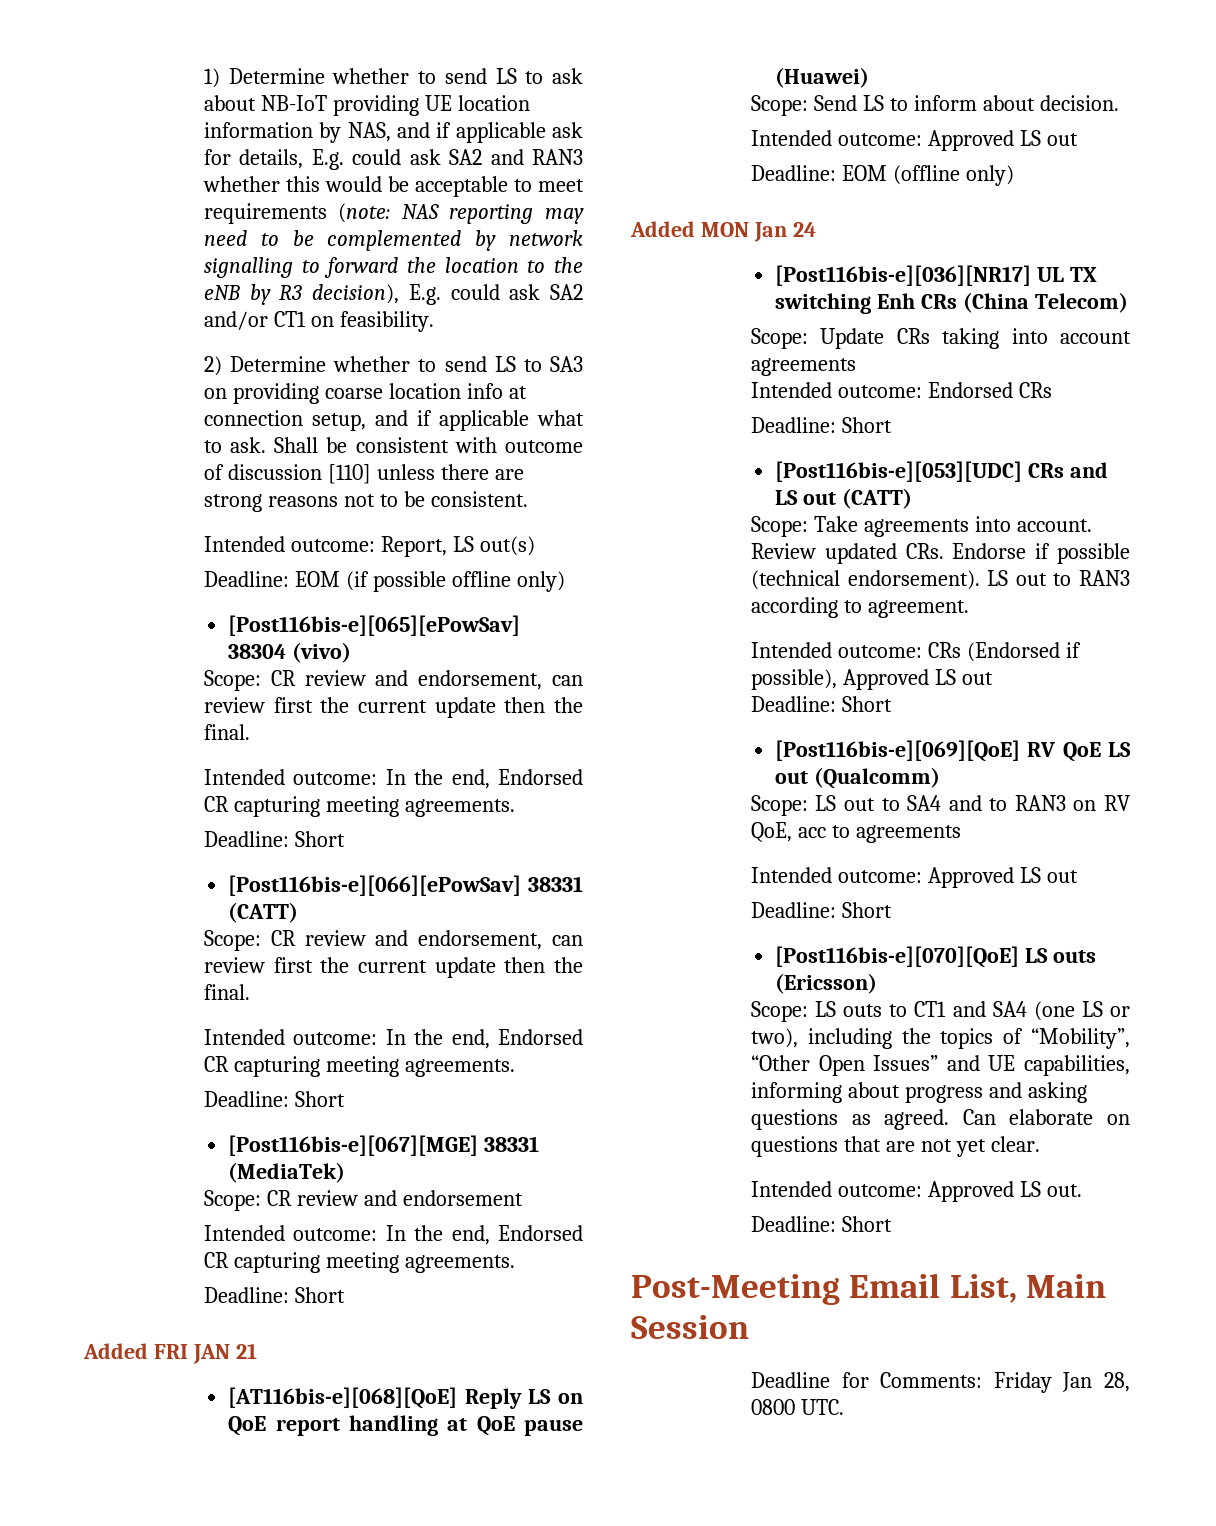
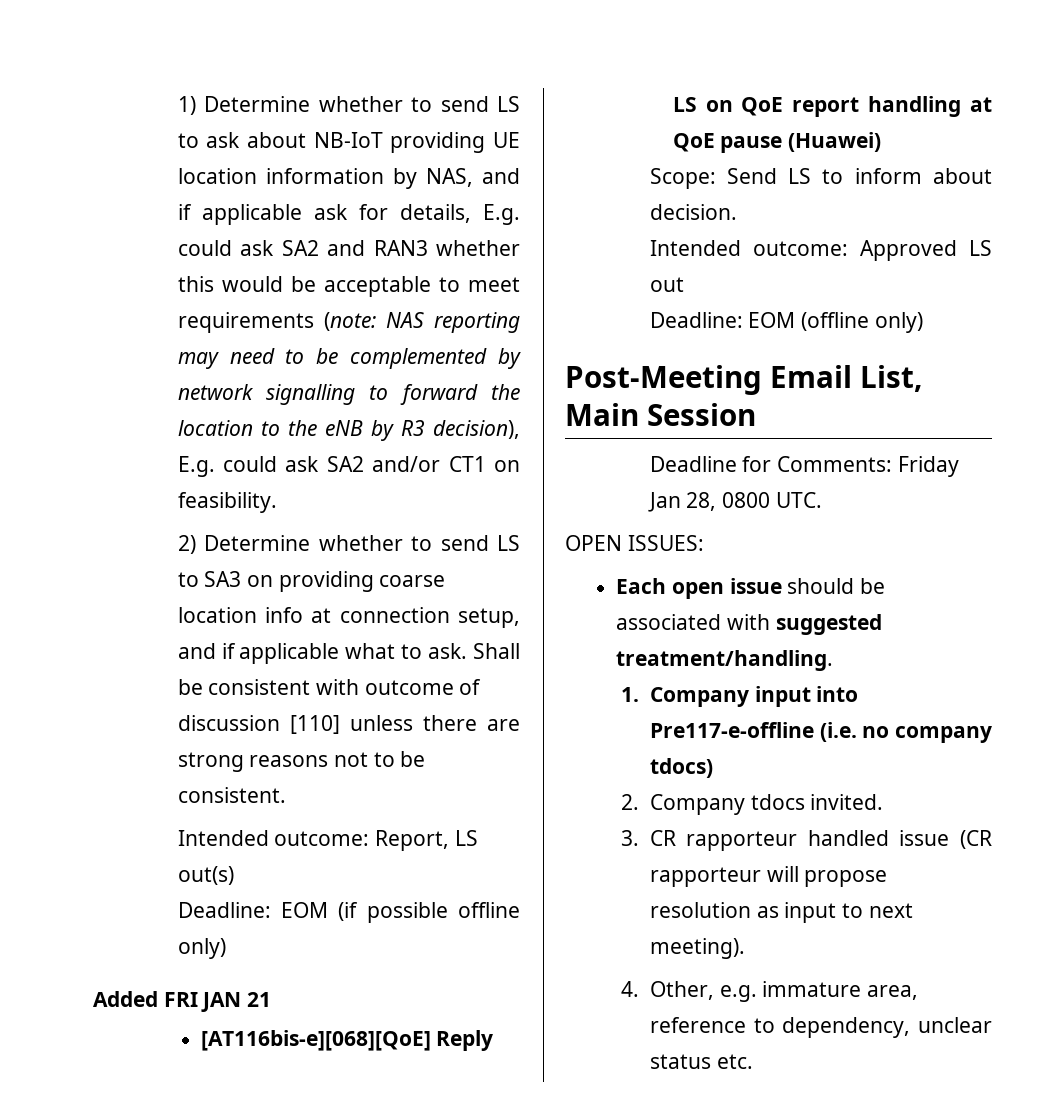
[228,615,521,636] [228,642,352,663] [203,670,583,691] [203,697,583,718] [203,724,250,740] [203,769,583,789] [203,796,515,817] [203,831,345,847] [228,875,583,896] [228,902,299,923] [203,930,583,951] [203,957,583,978] [203,984,250,1000] [203,1029,583,1049] [203,1056,515,1077] [203,1091,345,1107] [228,1135,540,1156] [228,1162,346,1183] [203,1190,523,1211] [203,1225,583,1245] [203,1252,515,1273] [203,1287,345,1303] // [Post116bis-e][065][ePowSav] 38304 (vivo) // Scope: CR review and endorsement, can review first the current update then the final. // Intended outcome: In the end, Endorsed CR capturing meeting agreements. // Deadline: Short // [Post116bis-e][066][ePowSav] 38331 (CATT) // Scope: CR review and endorsement, can review first the current update then the final. // Intended outcome: In the end, Endorsed CR capturing meeting agreements. // Deadline: Short // [Post116bis-e][067][MGE] 38331 (MediaTek) // Scope: CR review and endorsement // Intended outcome: In the end, Endorsed CR capturing meeting agreements. // Deadline: Short -> (226, 948) none
[630,221,816,242] [775,265,1097,286] [775,292,1128,314] [750,328,1131,349] [750,358,856,376] [750,382,1052,398] [750,417,892,433] [775,461,1108,482] [775,488,912,509] [750,516,1092,537] [750,543,1130,564] [750,570,1130,590] [750,597,969,618] [750,642,1081,662] [750,669,993,690] [750,696,892,712] [775,740,1131,762] [775,767,941,789] [750,795,1131,816] [750,822,961,843] [750,867,1078,888] [750,902,892,918] [775,946,1096,968] [775,973,878,994] [750,1001,1131,1022] [750,1028,1130,1049] [750,1055,1130,1076] [750,1082,1087,1103] [750,1109,1130,1130] [750,1136,1040,1157] [750,1181,1082,1202] [750,1216,892,1232] // Added MON Jan 24 // [Post116bis-e][036][NR17] UL TX switching Enh CRs (China Telecom) // Scope: Update CRs taking into account agreements // Intended outcome: Endorsed CRs // Deadline: Short // [Post116bis-e][053][UDC] CRs and LS out (CATT) // Scope: Take agreements into account. Review updated CRs. Endorse if possible (technical endorsement). LS out to RAN3 according to agreement. // Intended outcome: CRs (Endorsed if possible), Approved LS out // Deadline: Short // [Post116bis-e][069][QoE] RV QoE LS out (Qualcomm) // Scope: LS out to SA4 and to RAN3 on RV QoE, acc to agreements // Intended outcome: Approved LS out // Deadline: Short // [Post116bis-e][070][QoE] LS outs (Ericsson) // Scope: LS outs to CT1 and SA4 (one LS or two), including the topics of “Mobility”, “Other Open Issues” and UE capabilities, informing about progress and asking questions as agreed. Can elaborate on questions that are not yet clear. // Intended outcome: Approved LS out. // Deadline: Short -> (923, 322) none
(844, 1407) none -> [565,535,704,551] [616,578,886,599] [616,614,882,635] [616,650,834,671] [621,686,859,707] [649,722,992,743] [649,758,713,778] [621,794,884,815] [621,830,992,851] [649,866,888,887] [649,902,913,923] [649,938,745,959] [621,981,918,1002] [649,1017,992,1038] [649,1054,753,1069] // OPEN ISSUES: // Each open issue should be associated with suggested treatment/handling. // 1. Company input into Pre117-e-offline (i.e. no company tdocs) // 2. Company tdocs invited. // 3. CR rapporteur handled issue (CR rapporteur will propose resolution as input to next meeting). // 4. Other, e.g. immature area, reference to dependency, unclear status etc.

